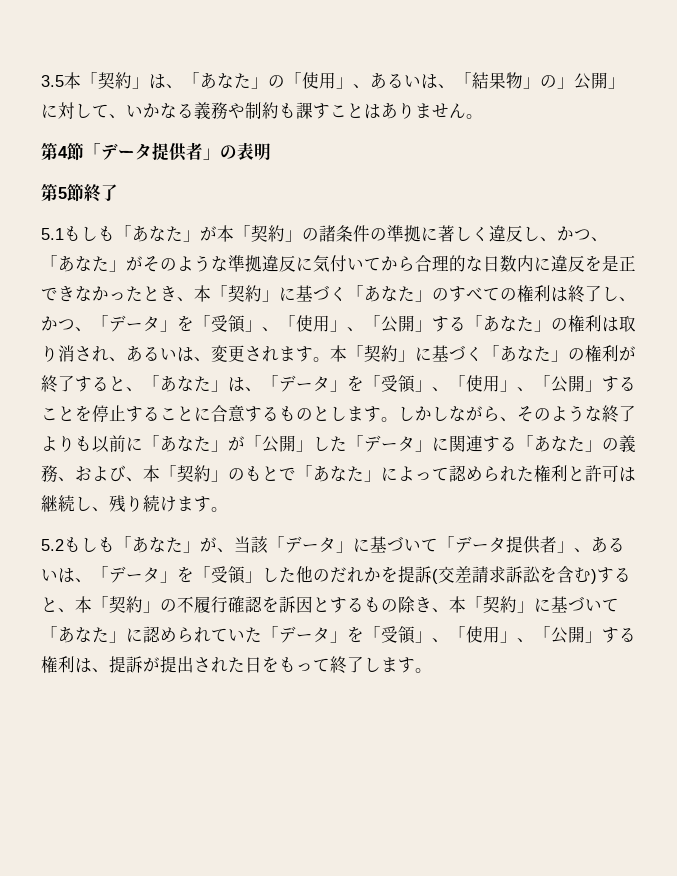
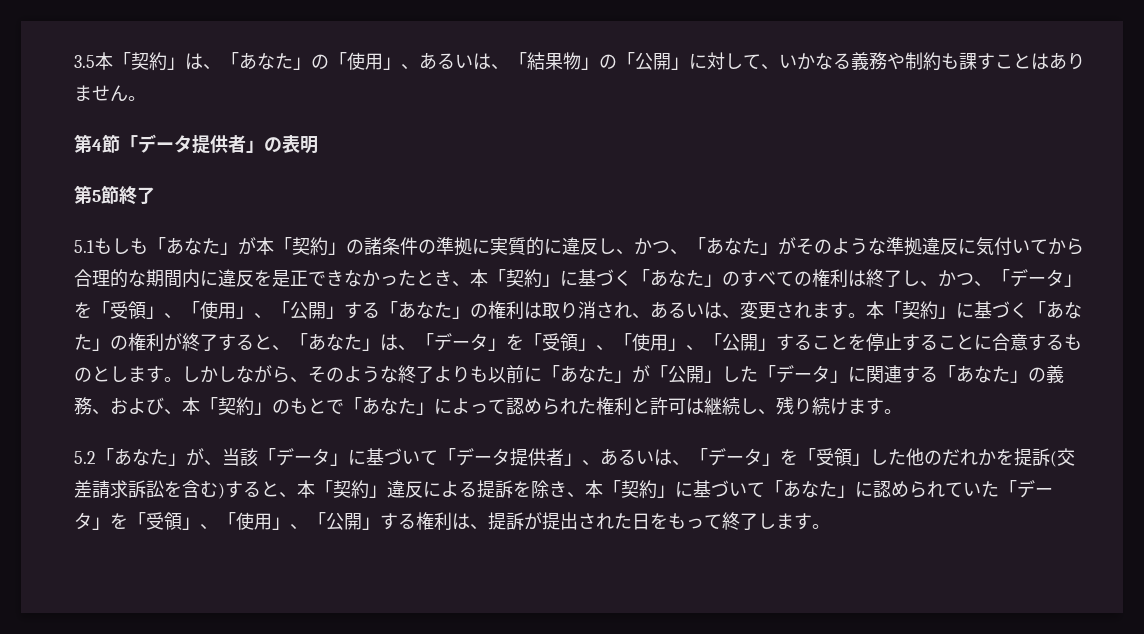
[557,77,574,89] 」 -> [617,52,635,68] 「
[438,225,489,242] 著しく -> [490,237,562,256] 実質的に
[483,255,517,272] 日数 -> [146,269,182,288] 期間
[64,537,115,552] もしも -> (96, 457) none
[160,596,398,613] の不履行確認を訴因とするもの -> [387,480,531,498] 違反による提訴を

